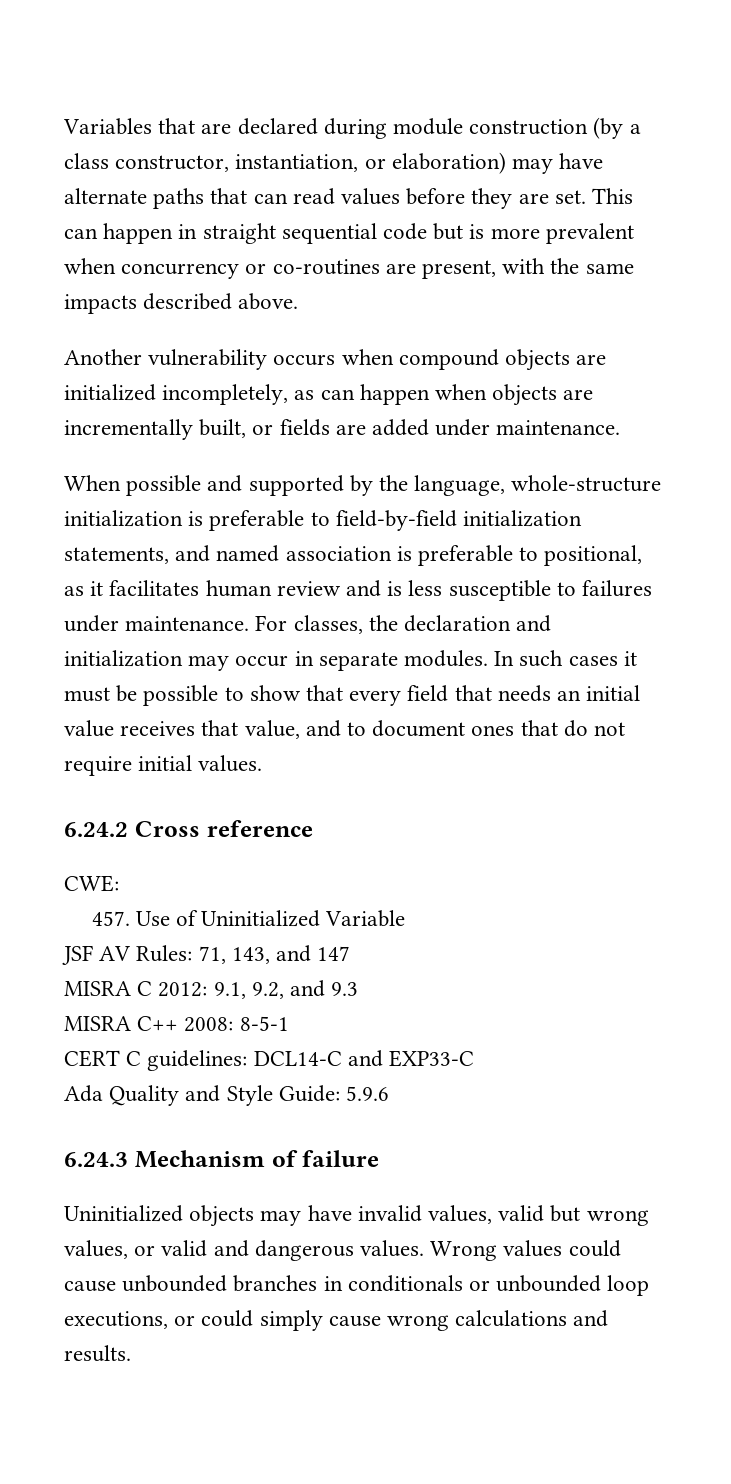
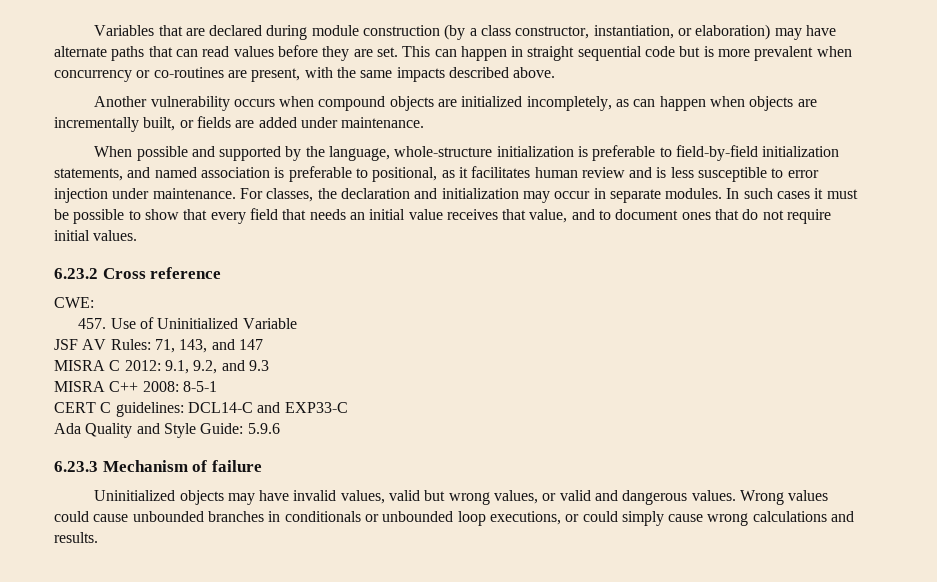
[582,580,653,597] failures -> [787,170,819,178] [54,188,108,203] error injection
[64,822,128,837] 6.24.2 -> [54,268,98,279] 6.23.2
[64,1152,128,1167] 6.24.3 -> [54,461,98,472] 6.23.3

